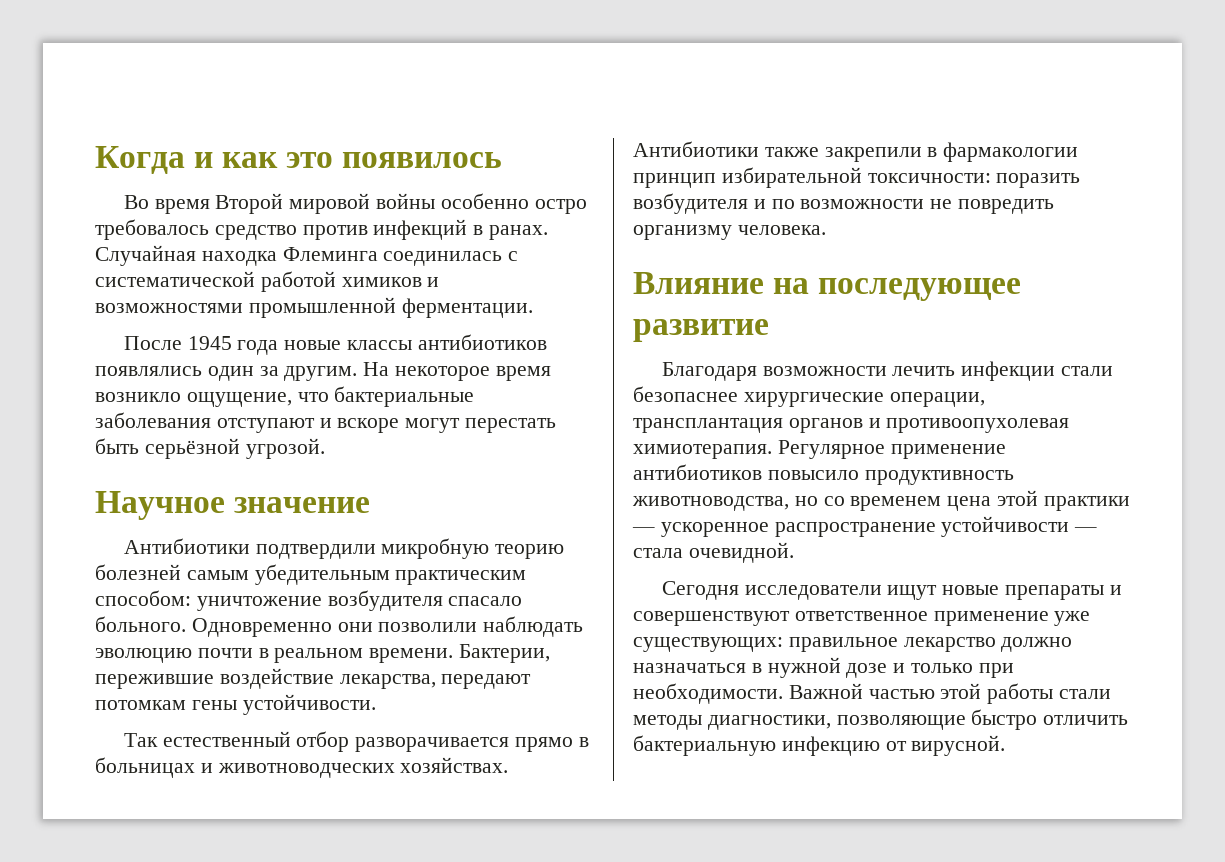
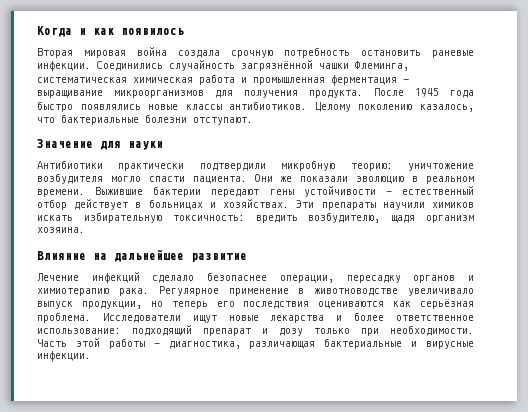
[286,152,334,168] это -> (114, 31) none
[123,193,587,214] [95,219,549,240] [95,245,519,266] [95,271,440,292] [95,297,533,318] [123,334,547,355] [95,362,551,381] [95,386,475,407] [95,412,557,433] [95,438,325,459] [95,491,371,520] [123,538,250,554] Во время Второй мировой войны особенно остро требовалось средство против инфекций в ранах. Случайная находка Флеминга соединилась с систематической работой химиков и возможностями промышленной ферментации. // После 1945 года новые классы антибиотиков появлялись один за другим. На некоторое время возникло ощущение, что бактериальные заболевания отступают и вскоре могут перестать быть серьёзной угрозой. // Научное значение // Антибиотики -> [37,47,474,58] [37,60,409,72] [37,74,409,86] [37,88,474,98] [37,101,474,112] [37,114,253,125] [37,139,163,150] [37,160,185,171] Вторая мировая война создала срочную потребность остановить раневые инфекции. Соединились случайность загрязнённой чашки Флеминга, систематическая химическая работа и промышленная ферментация — выращивание микроорганизмов для получения продукта. После 1945 года быстро появлялись новые классы антибиотиков. Целому поколению казалось, что бактериальные болезни отступают. // Значение для науки // Антибиотики практически
[495,544,565,559] [95,564,527,585] [95,590,523,611] [95,616,584,637] [95,644,551,663] [95,668,532,689] [95,694,376,715] [123,731,589,752] [95,757,509,778] [633,141,1079,162] [633,167,1081,188] [633,193,1055,214] [633,225,826,240] теорию болезней самым убедительным практическим способом: уничтожение возбудителя спасало больного. Одновременно они позволили наблюдать эволюцию почти в реальном времени. Бактерии, пережившие воздействие лекарства, передают потомкам гены устойчивости. // Так естественный отбор разворачивается прямо в больницах и животноводческих хозяйствах. Антибиотики также закрепили в фармакологии принцип избирательной токсичности: поразить возбудителя и по возможности не повредить организму человека. -> [350,163,474,171] [37,173,475,184] [37,186,475,197] [37,199,475,210] [37,212,474,223] [37,227,85,233] теорию: уничтожение возбудителя могло спасти пациента. Они же показали эволюцию в реальном времени. Выжившие бактерии передают гены устойчивости — естественный отбор действует в больницах и хозяйствах. Эти препараты научили химиков искать избирательную токсичность: вредить возбудителю, щадя организм хозяина.
[818,278,1022,301] последующее -> [114,250,184,262] дальнейшее
[661,361,1113,381] [633,386,985,407] [633,418,1070,433] [633,440,1006,459] [633,464,1014,485] [632,490,1130,511] [632,516,1098,537] [633,542,794,563] [661,581,1122,600] [633,611,1091,626] [633,637,1073,652] [633,657,1014,678] [633,683,1112,704] [633,709,1129,730] [633,735,1006,756] Благодаря возможности лечить инфекции стали безопаснее хирургические операции, трансплантация органов и противоопухолевая химиотерапия. Регулярное применение антибиотиков повысило продуктивность животноводства, но со временем цена этой практики — ускоренное распространение устойчивости — стала очевидной. // Сегодня исследователи ищут новые препараты и совершенствуют ответственное применение уже существующих: правильное лекарство должно назначаться в нужной дозе и только при необходимости. Важной частью этой работы стали методы диагностики, позволяющие быстро отличить бактериальную инфекцию от вирусной. -> [37,272,475,284] [37,286,474,296] [37,299,474,309] [37,312,474,323] [37,325,474,336] [37,338,474,349] [37,351,91,362] Лечение инфекций сделало безопаснее операции, пересадку органов и химиотерапию рака. Регулярное применение в животноводстве увеличивало выпуск продукции, но теперь его последствия оцениваются как серьёзная проблема. Исследователи ищут новые лекарства и более ответственное использование: подходящий препарат и дозу только при необходимости. Часть этой работы — диагностика, различающая бактериальные и вирусные инфекции.

